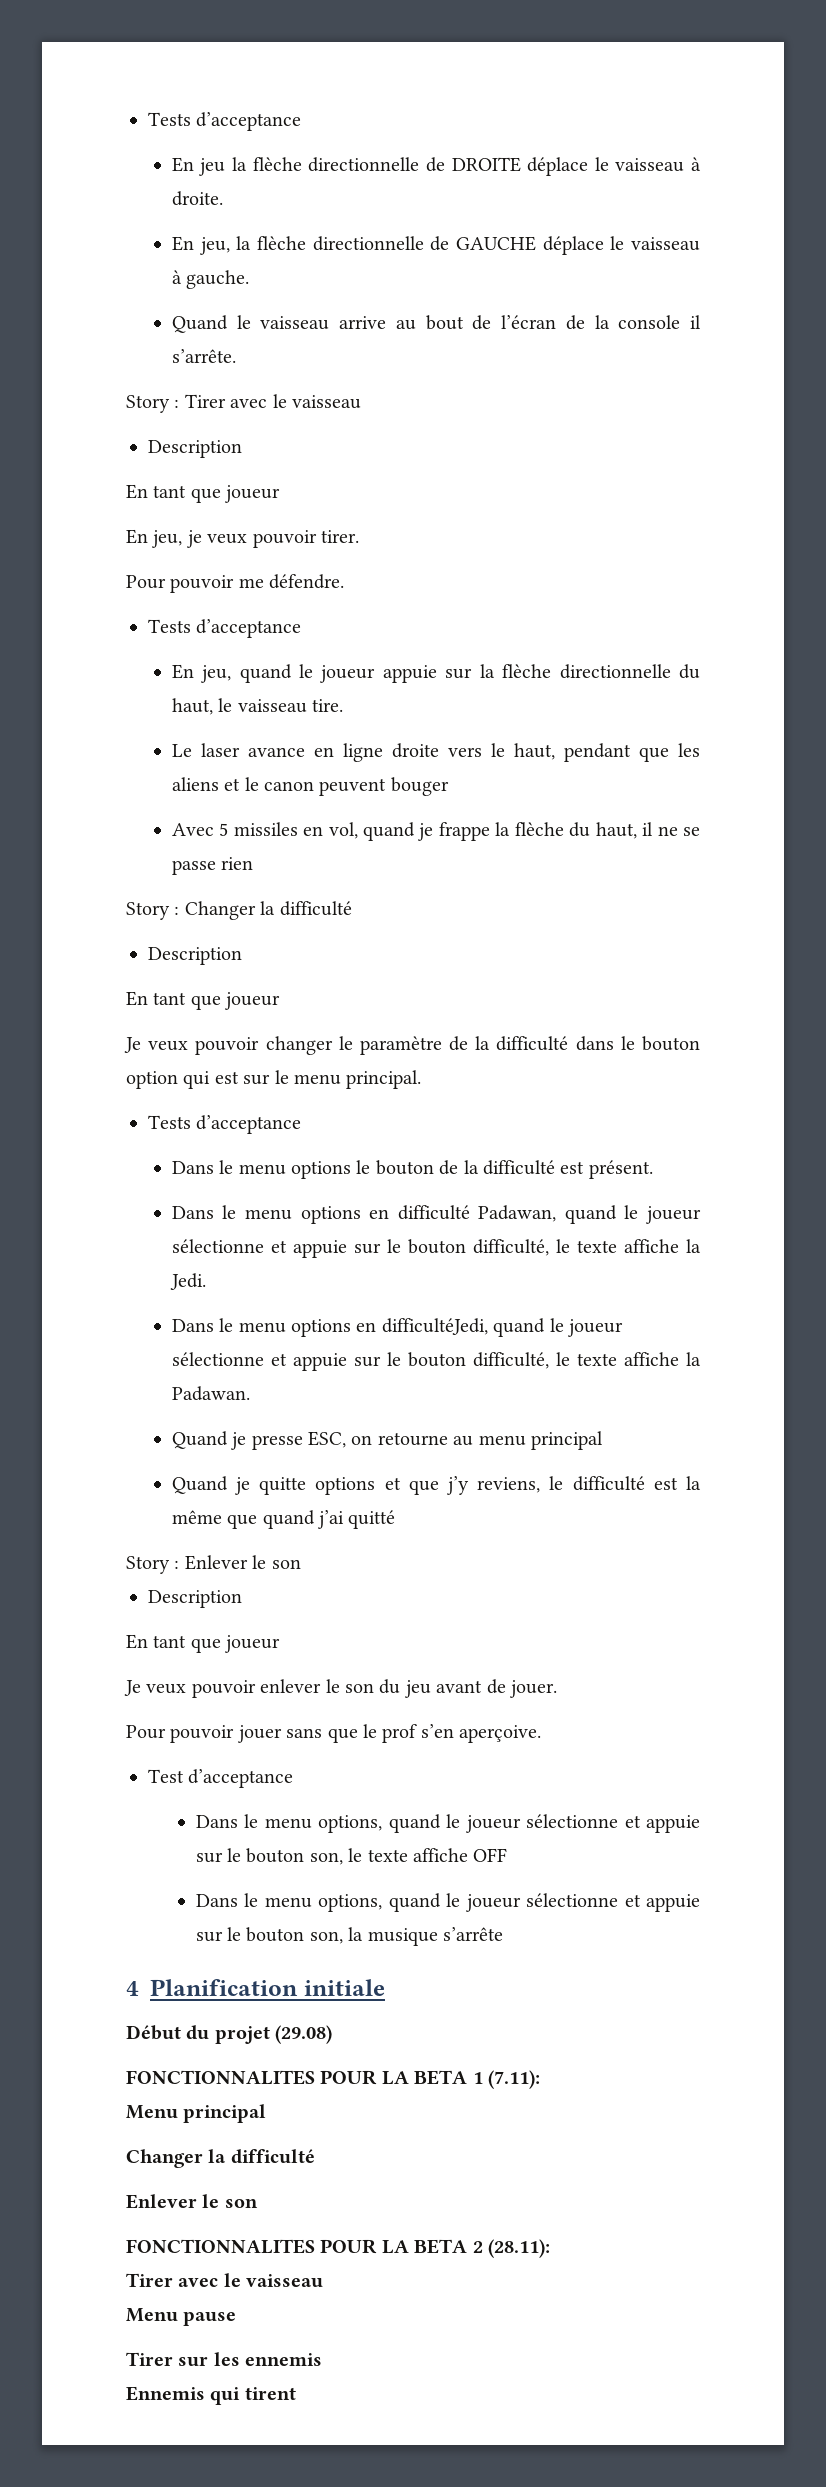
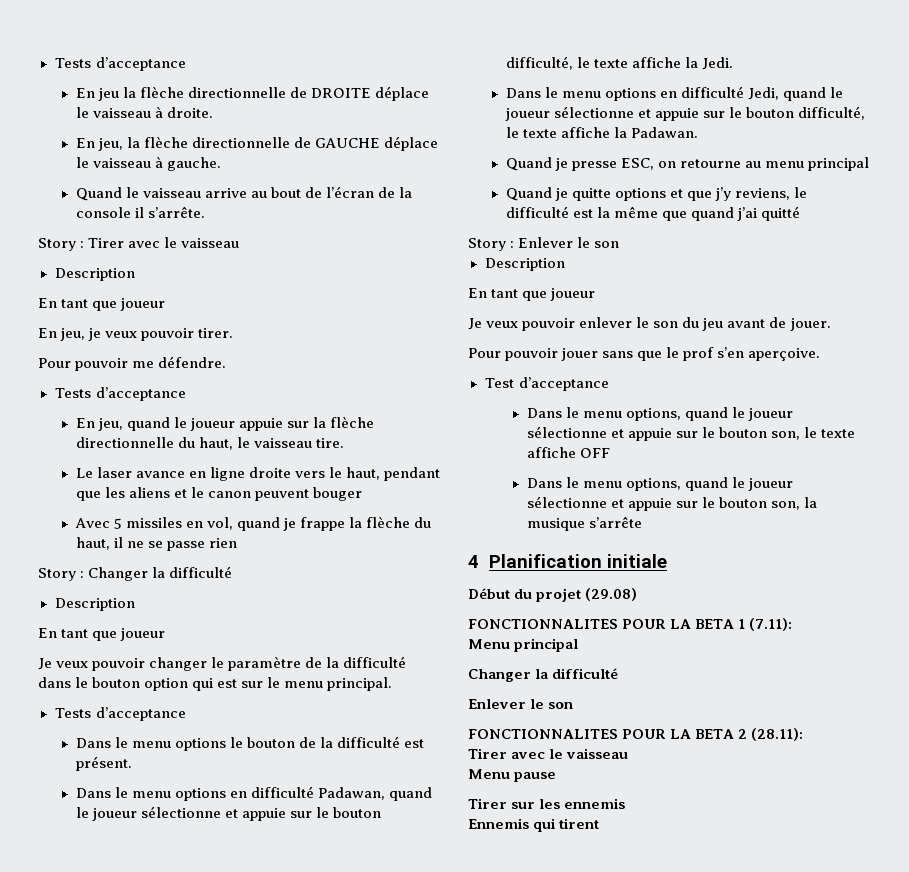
[381,1318,488,1335] difficultéJedi, -> [680,86,779,100] difficulté Jedi,

